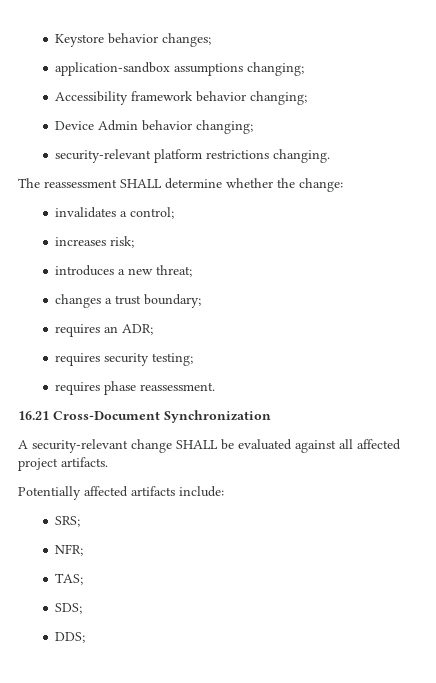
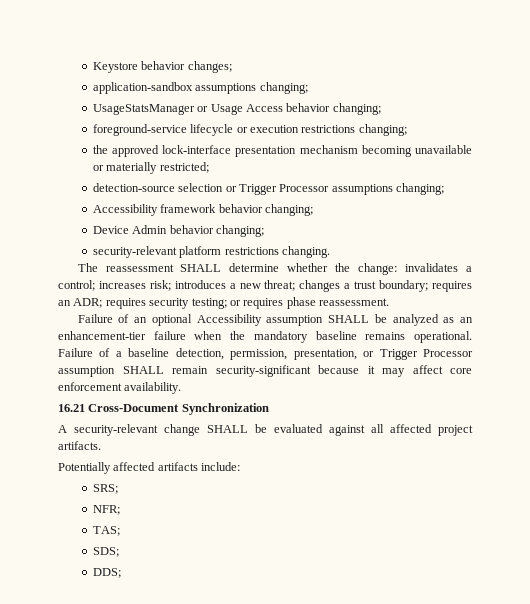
(305, 69) none -> [92,103,381,115] [92,124,407,136] [92,145,472,157] [92,162,209,174] [92,183,445,195] // UsageStatsManager or Usage Access behavior changing; // foreground-service lifecycle or execution restrictions changing; // the approved lock-interface presentation mechanism becoming unavailable or materially restricted; // detection-source selection or Trigger Processor assumptions changing;
(343, 185) // -> (398, 269) none
(175, 213) // -> (95, 285) none
(135, 242) // -> (171, 285) none
(193, 271) // -> (296, 285) none
(202, 301) // -> (429, 286) none
(154, 329) // -> (103, 303) none
(194, 359) // -> [229,300,241,306] or
(216, 386) none -> [77,314,473,326] [58,331,473,343] [58,348,474,360] [58,365,472,377] [58,382,182,394] // Failure of an optional Accessibility assumption SHALL be analyzed as an enhancement-tier failure when the mandatory baseline remains operational. Failure of a baseline detection, permission, presentation, or Trigger Processor assumption SHALL remain security-significant because it may affect core enforcement availability.

